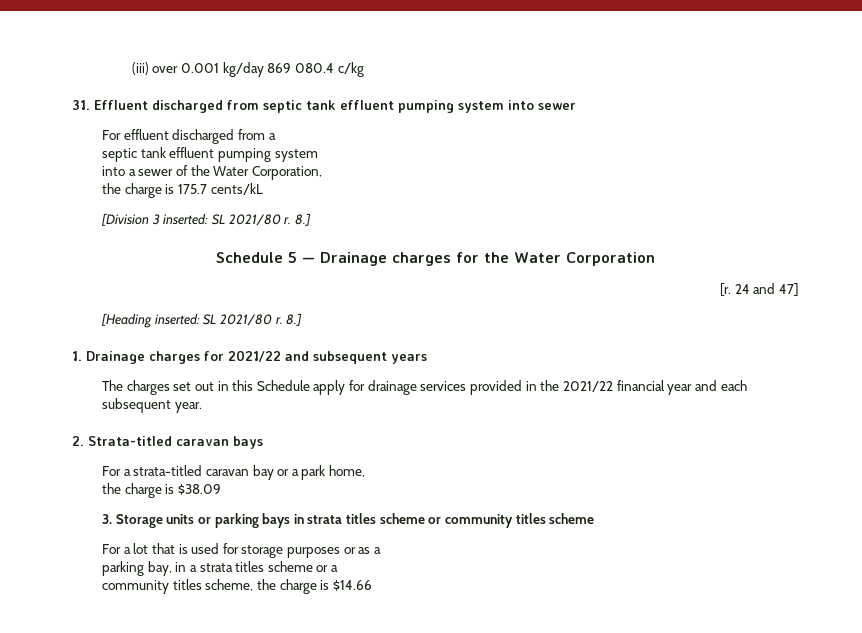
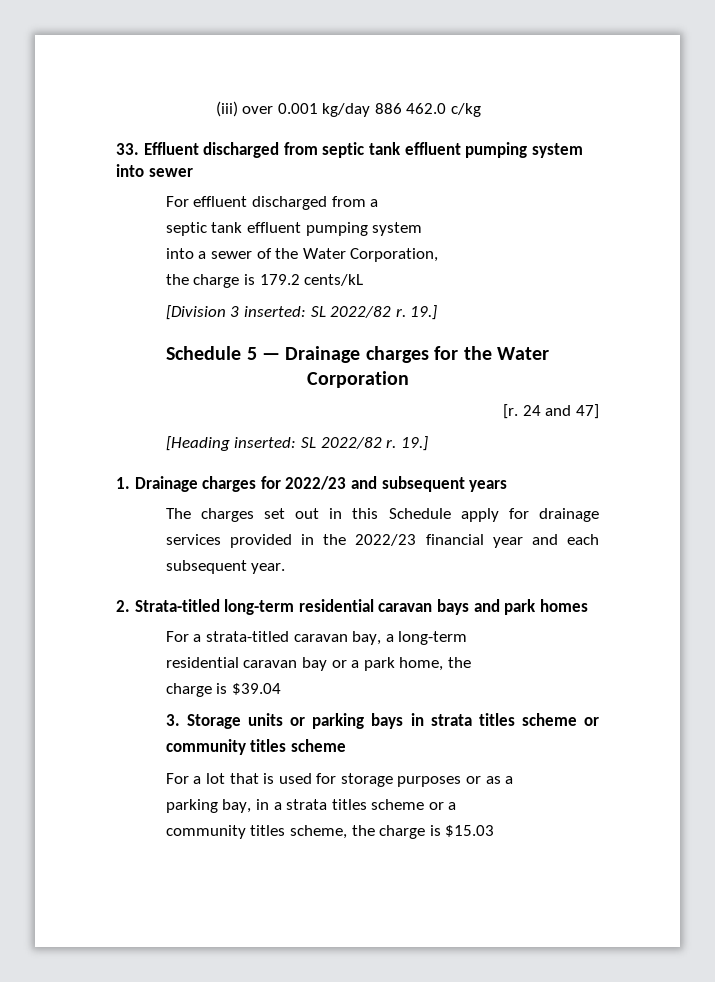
[267,63,335,73] 869 080.4 -> [374,103,447,114] 886 462.0
[72,100,90,110] 31. -> [116,143,139,155] 33.
[177,184,207,194] 175.7 -> [259,274,300,285] 179.2
[228,213,311,226] 2021/80 r. 8.] -> [330,305,438,320] 2022/82 r. 19.]
[219,313,303,326] 2021/80 r. 8.] -> [320,436,428,451] 2022/82 r. 19.]
[228,350,281,362] 2021/22 -> [285,476,347,490] 2022/23
[562,381,613,392] 2021/22 -> [355,534,417,546] 2022/23
(172, 441) none -> [224,599,374,615] long-term residential
(263, 442) none -> [473,599,588,615] and park homes
(249, 472) none -> [352,631,468,645] [165,657,298,668] bay, a long-term // residential caravan
[101,483,221,498] // the charge is $38.09 -> [447,657,471,668] [165,683,281,697] the // charge is $39.04
[332,580,372,591] $14.66 -> [445,825,495,837] $15.03

